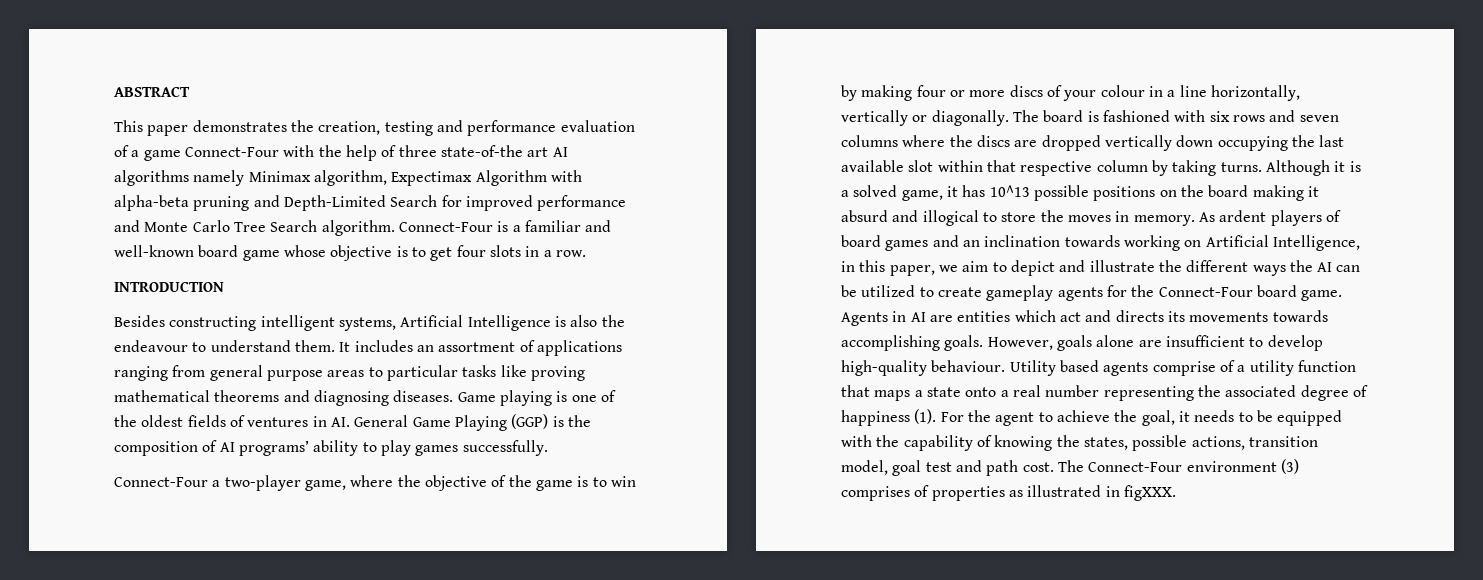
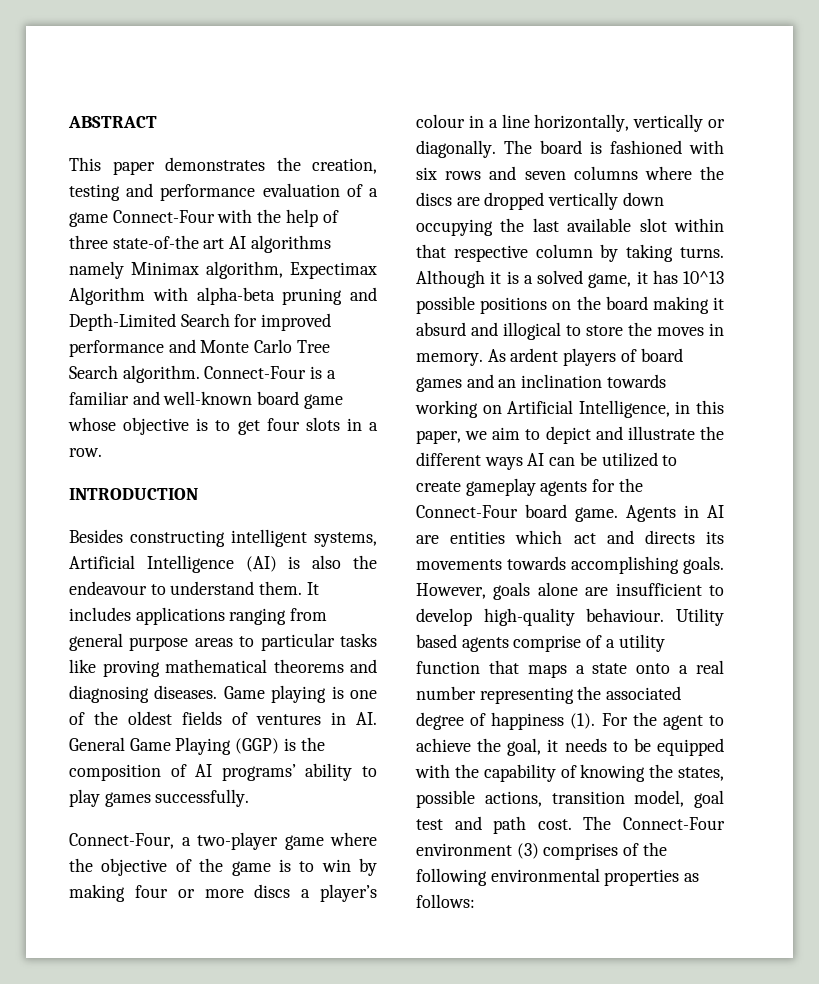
(551, 323) none -> [245,556,277,572] (AI)
[416,340,535,352] an assortment of -> (131, 614) none
[114,477,208,487] Connect-Four -> [69,833,174,849] Connect-Four,
[304,480,346,491] game, -> [284,835,324,850] game
[1046,85,1097,101] of your -> [301,884,377,902] a player’s
[1289,260,1313,272] the -> (523, 463) none
[931,485,1176,501] properties as illustrated in figXXX. -> [642,842,667,856] [416,868,700,886] [416,894,475,908] the following environmental properties as follows:

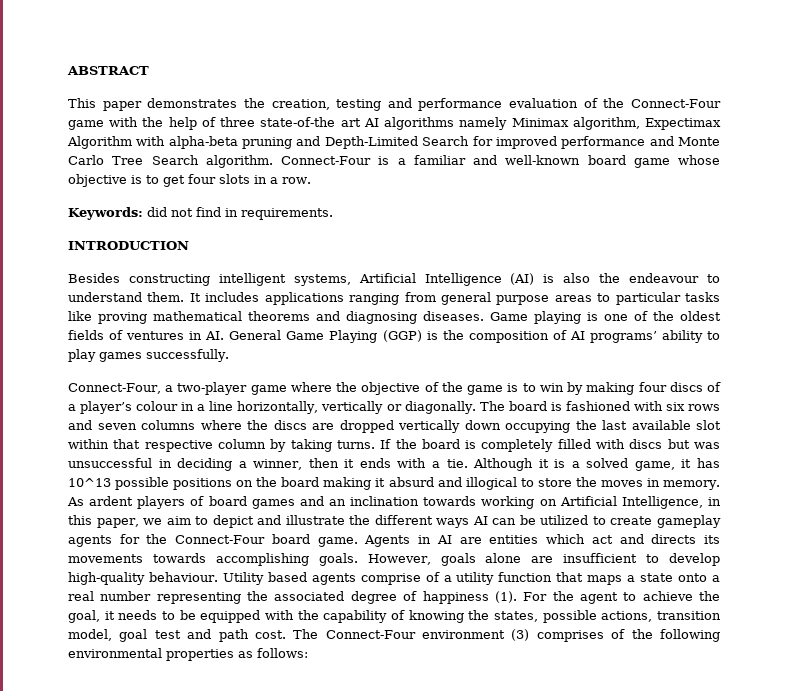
[369,188,378,197] [69,210,215,227] a game Connect-Four -> [603,98,721,108] [68,120,104,130] the Connect-Four game
(102, 452) none -> [68,207,333,220] // Keywords: did not find in requirements.
[177,884,291,898] or more discs -> [669,382,722,392] discs of
(724, 252) none -> [380,439,720,452] [68,458,468,471] If the board is completely filled with discs but was unsuccessful in deciding a winner, then it ends with a tie.

